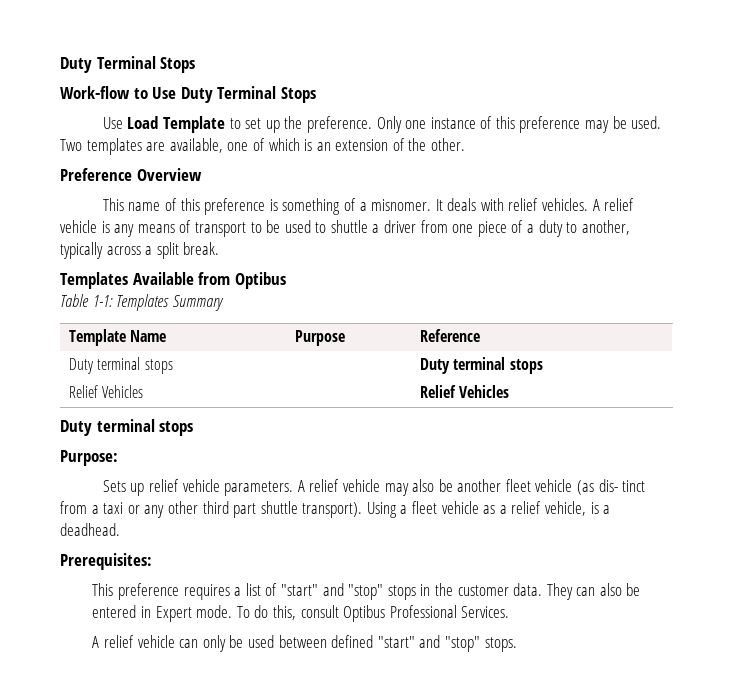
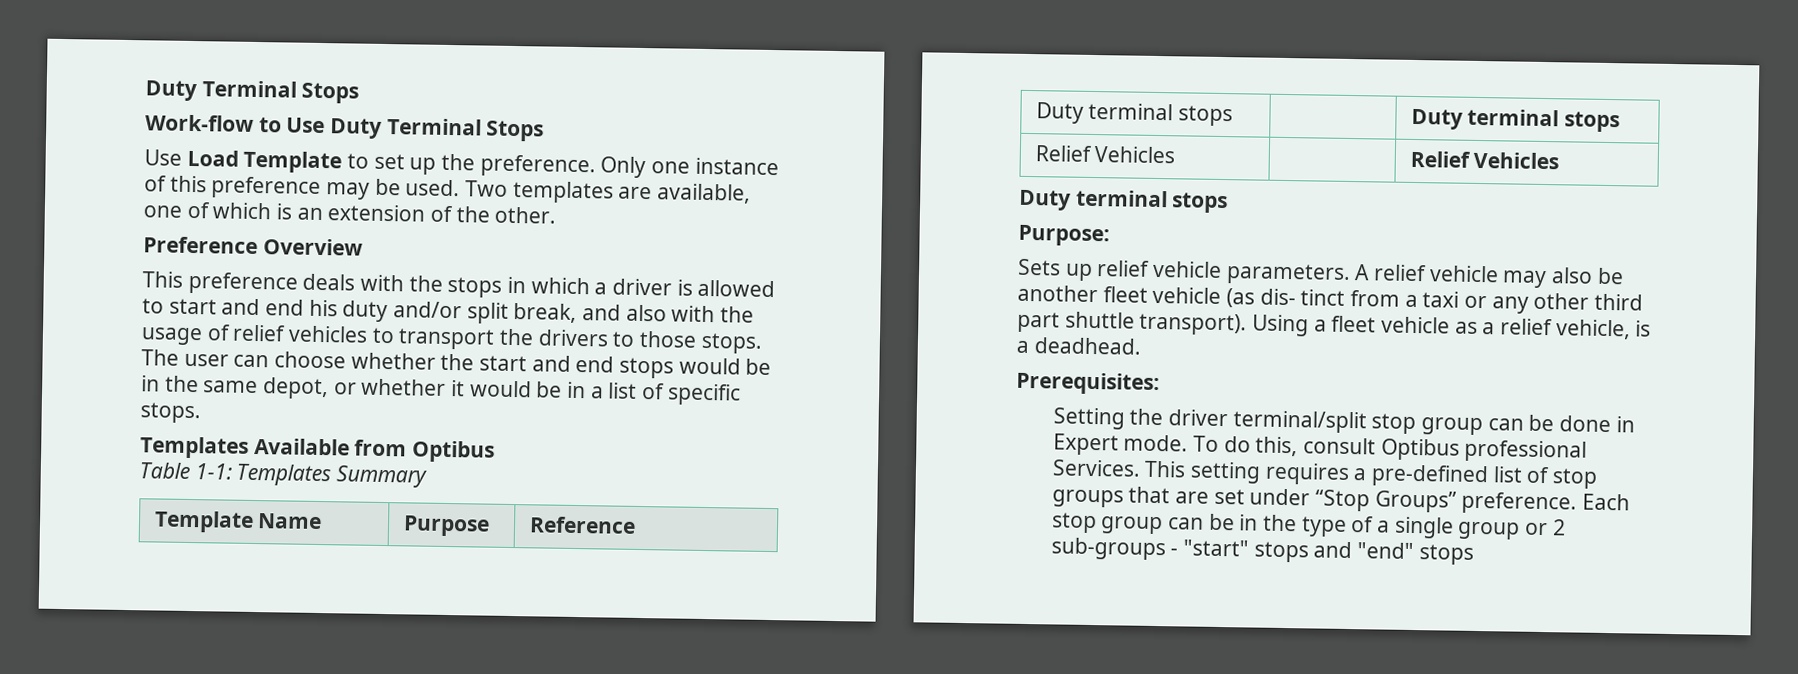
[128,198,635,215] [60,220,630,237] [60,242,220,259] name of this preference is something of a misnomer. It deals with relief vehicles. A relief vehicle is any means of transport to be used to shuttle a driver from one piece of a duty to another, typically across a split break. -> [187,271,776,298] [142,298,755,324] [141,324,763,354] [141,349,772,379] [141,375,741,406] [140,402,201,424] preference deals with the stops in which a driver is allowed to start and end his duty and/or split break, and also with the usage of relief vehicles to transport the drivers to those stops. The user can choose whether the start and end stops would be in the same depot, or whether it would be in a list of specific stops.
[92,583,641,600] [92,605,137,618] This preference requires a list of "start" and "stop" stops in the customer data. They can also be entered -> [1052,407,1612,436] Setting the driver terminal/split stop group can be done
[389,605,457,618] Professional -> [1464,439,1588,463] professional
[92,635,517,652] // A relief vehicle can only be used between defined "start" and "stop" stops. -> [1144,460,1599,489] [1051,486,1631,515] [1050,512,1566,540] [1050,537,1474,565] This setting requires a pre-defined list of stop groups that are set under “Stop Groups” preference. Each stop group can be in the type of a single group or 2 sub-groups - "start" stops and "end" stops

